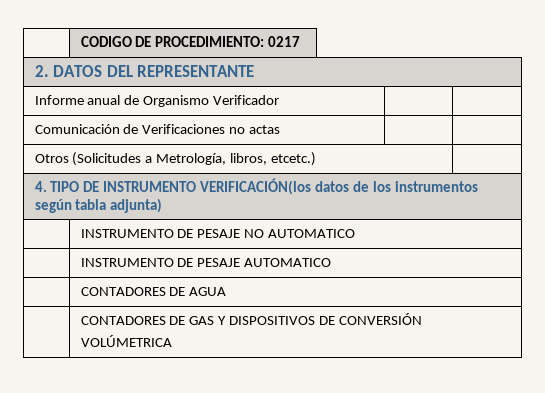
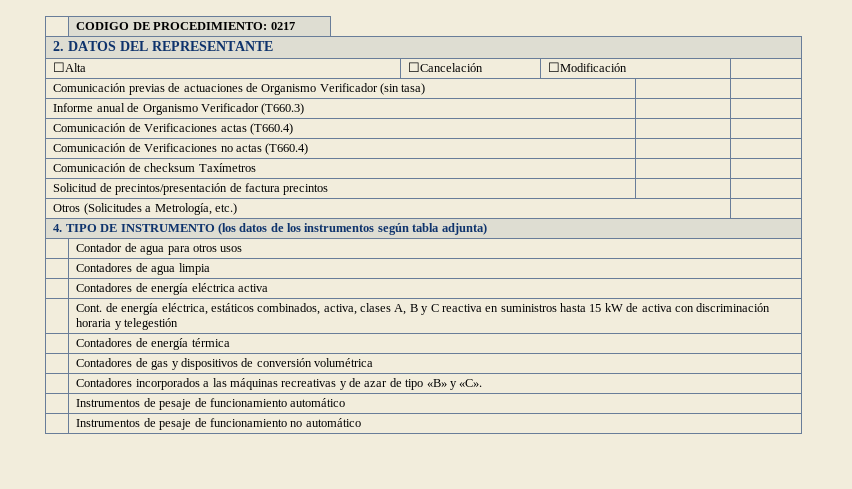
(255, 71) none -> [53,62,87,72] [408,62,484,72] [548,62,628,72] [53,83,426,95] // ☐Alta | ☐Cancelación | ☐Modificación | // Comunicación previas de actuaciones de Organismo Verificador (sin tasa) | |
(280, 100) none -> [261,103,305,115] [53,123,293,135] (T660.3) | | // Comunicación de Verificaciones actas (T660.4)
(281, 129) none -> [265,143,309,155] [53,163,256,172] [53,183,329,195] (T660.4) | | // Comunicación de checksum Taxímetros | | // Solicitud de precintos/presentación de factura precintos
[230,152,317,166] libros, etcetc.) -> [214,203,237,215] etc.)
[200,178,312,195] VERIFICACIÓN(los -> [217,223,236,235] (los
[80,229,356,238] [80,258,332,267] [80,287,227,296] [80,313,423,325] [80,335,172,347] INSTRUMENTO DE PESAJE NO AUTOMATICO // | INSTRUMENTO DE PESAJE AUTOMATICO // | CONTADORES DE AGUA // | CONTADORES DE GAS Y DISPOSITIVOS DE CONVERSIÓN VOLÚMETRICA -> [76,243,243,255] [76,263,210,275] [76,283,268,295] [76,303,771,315] [76,318,179,330] [76,338,230,350] [76,358,374,370] [76,378,483,390] [76,398,346,410] [76,418,361,430] Contador de agua para otros usos // | Contadores de agua limpia // | Contadores de energía eléctrica activa // | Cont. de energía eléctrica, estáticos combinados, activa, clases A, B y C reactiva en suministros hasta 15 kW de activa con discriminación horaria y telegestión // | Contadores de energía térmica // | Contadores de gas y dispositivos de conversión volumétrica // | Contadores incorporados a las máquinas recreativas y de azar de tipo «B» y «C». // | Instrumentos de pesaje de funcionamiento automático // | Instrumentos de pesaje de funcionamiento no automático

